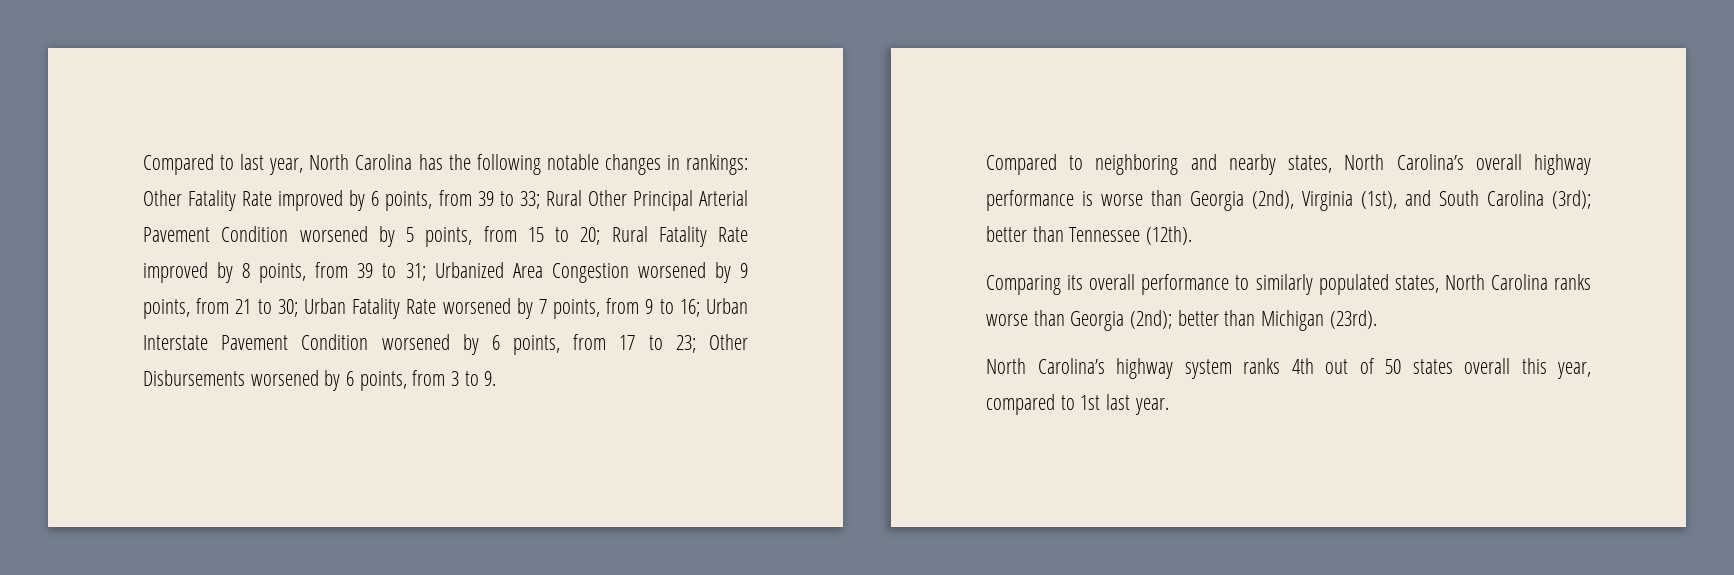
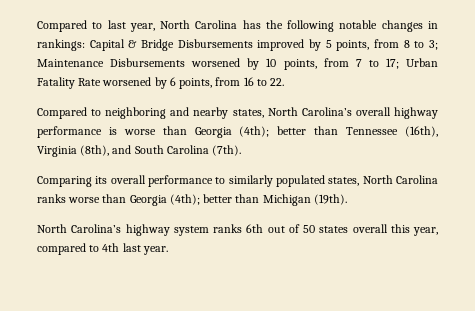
[143,190,748,211] [143,226,748,247] [143,262,748,283] [143,298,298,319] Other Fatality Rate improved by 6 points, from 39 to 33; Rural Other Principal Arterial Pavement Condition worsened by 5 points, from 15 to 20; Rural Fatality Rate improved by 8 points, from 39 to 31; Urbanized Area Congestion worsened by 9 points, from 21 to 30; -> [89,39,439,51] [37,58,399,70] Capital & Bridge Disbursements improved by 5 points, from 8 to 3; Maintenance Disbursements worsened by 10 points, from 7 to 17;
[538,298,748,319] [143,334,748,355] [143,370,497,391] 7 points, from 9 to 16; Urban Interstate Pavement Condition worsened by 6 points, from 17 to 23; Other Disbursements worsened by 6 points, from 3 to 9. -> [169,77,285,89] 6 points, from 16 to 22.
[1252,190,1591,211] [986,226,1192,245] (2nd), Virginia (1st), and South Carolina (3rd); better than Tennessee (12th). -> [239,126,439,137] [37,145,242,157] (4th); better than Tennessee (16th), Virginia (8th), and South Carolina (7th).
[1130,310,1173,329] (2nd); -> [169,194,200,205] (4th);
[1329,310,1377,329] (23rd). -> [313,194,347,205] (19th).
[1291,358,1314,374] 4th -> [246,224,264,233] 6th
[1080,395,1101,410] 1st -> [102,243,120,252] 4th

